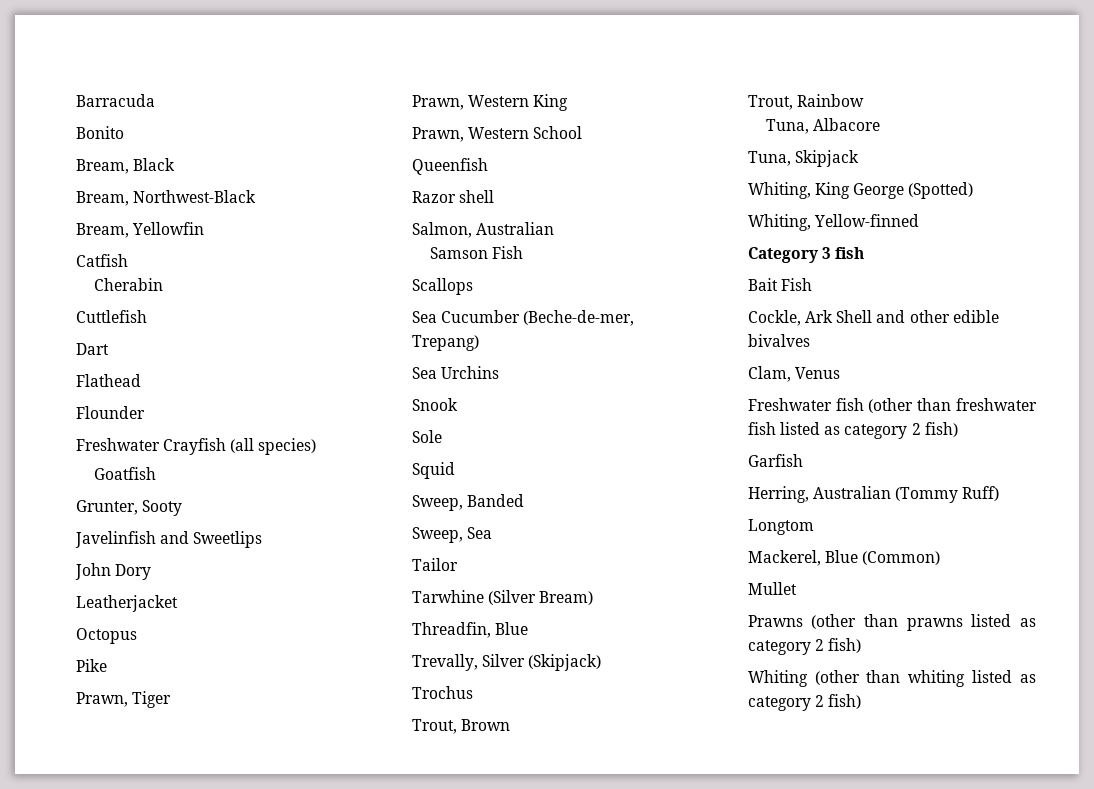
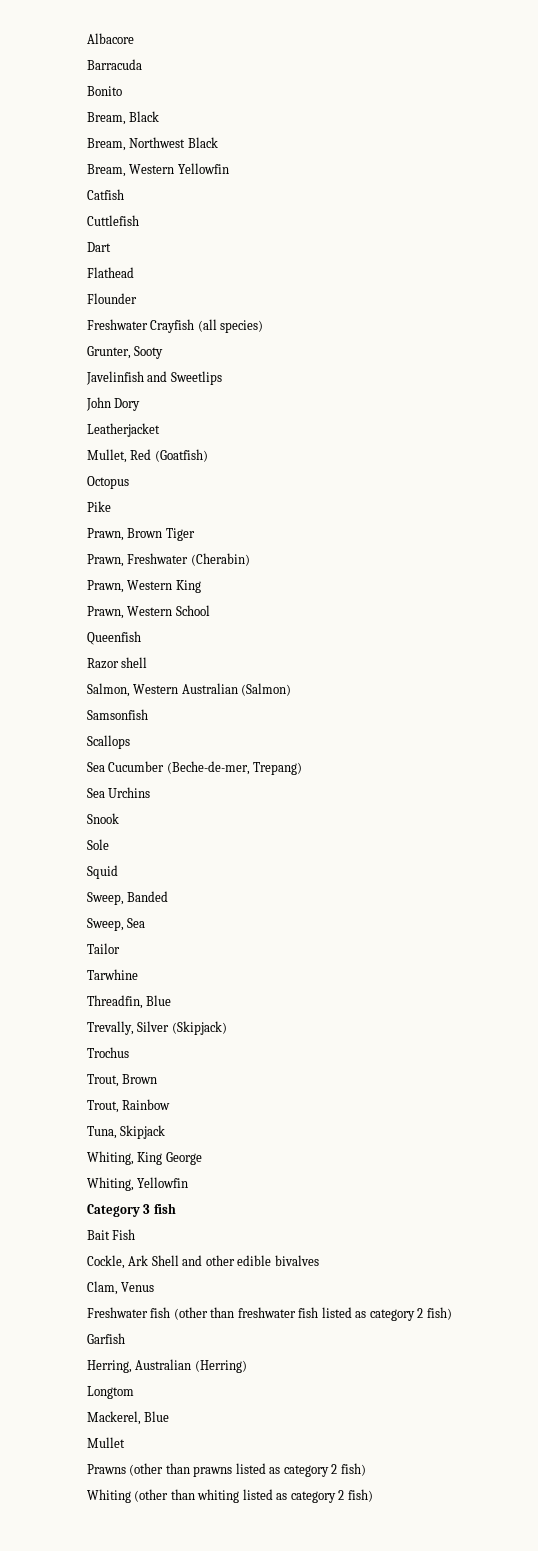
(75, 100) none -> [86,33,134,44] Albacore //
[132,190,256,203] [75,223,129,238] Northwest-Black // Bream, -> [129,137,218,148] [86,164,175,177] Northwest Black // Bream, Western
[93,278,163,291] // Cherabin -> (124, 194) none
[93,467,156,480] // Goatfish -> (264, 326) none
(178, 603) none -> [86,449,208,463] // Mullet, Red (Goatfish)
(128, 699) none -> [127,528,163,538] Brown
(171, 699) none -> [86,553,250,567] // Prawn, Freshwater (Cherabin)
[475,222,554,235] [429,246,523,259] Australian // Samson Fish -> [133,683,292,696] [86,709,148,720] Western Australian (Salmon) // Samsonfish
[487,590,594,605] (Silver Bream) -> (138, 974) none
[765,118,880,134] // Tuna, Albacore -> (171, 1104) none
[908,182,974,199] [747,214,919,231] (Spotted) // Whiting, Yellow-finned -> [86,1177,189,1191] // Whiting, Yellowfin
[895,486,1000,503] (Tommy Ruff) -> [194,1360,247,1373] (Herring)
[862,551,941,565] (Common) -> (170, 1416) none

